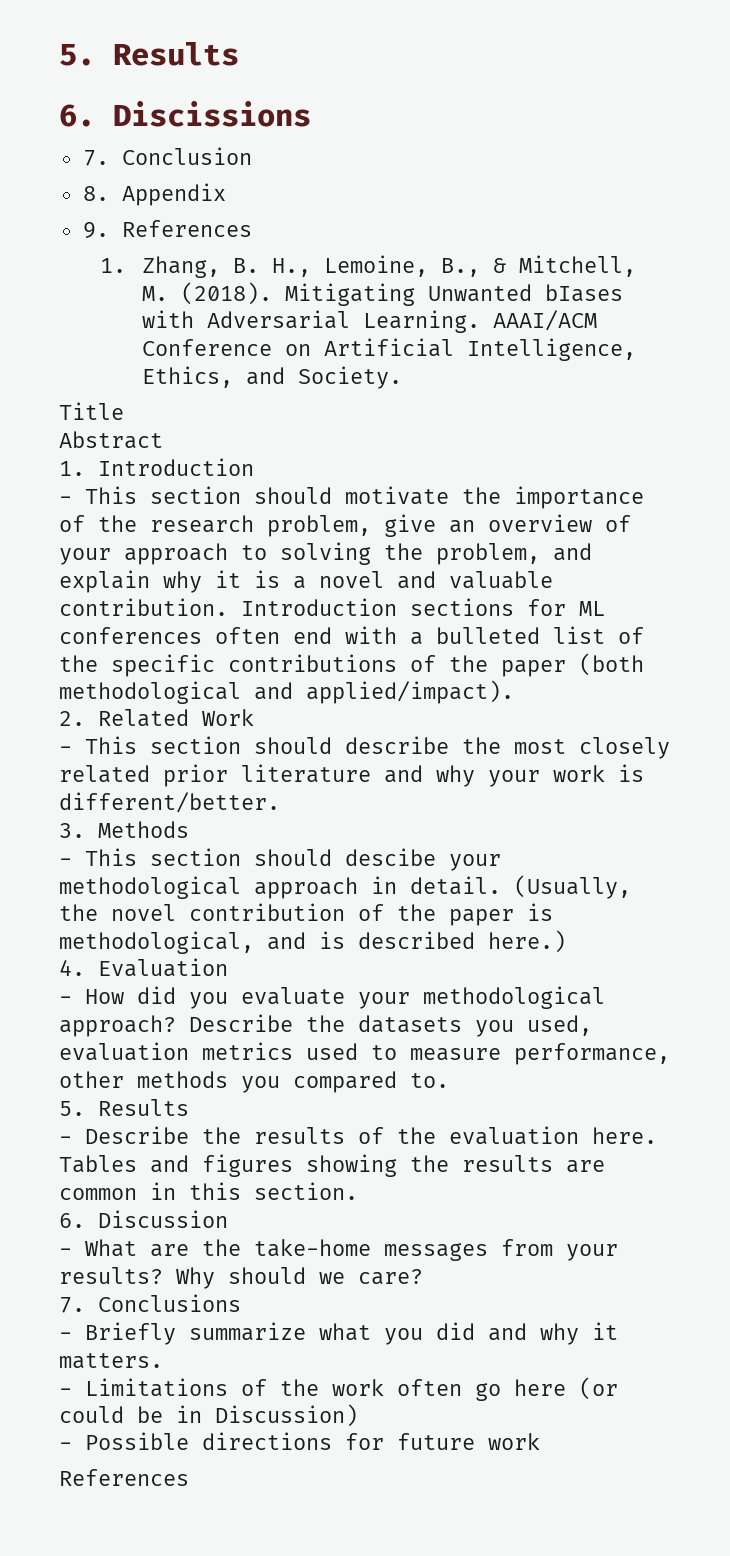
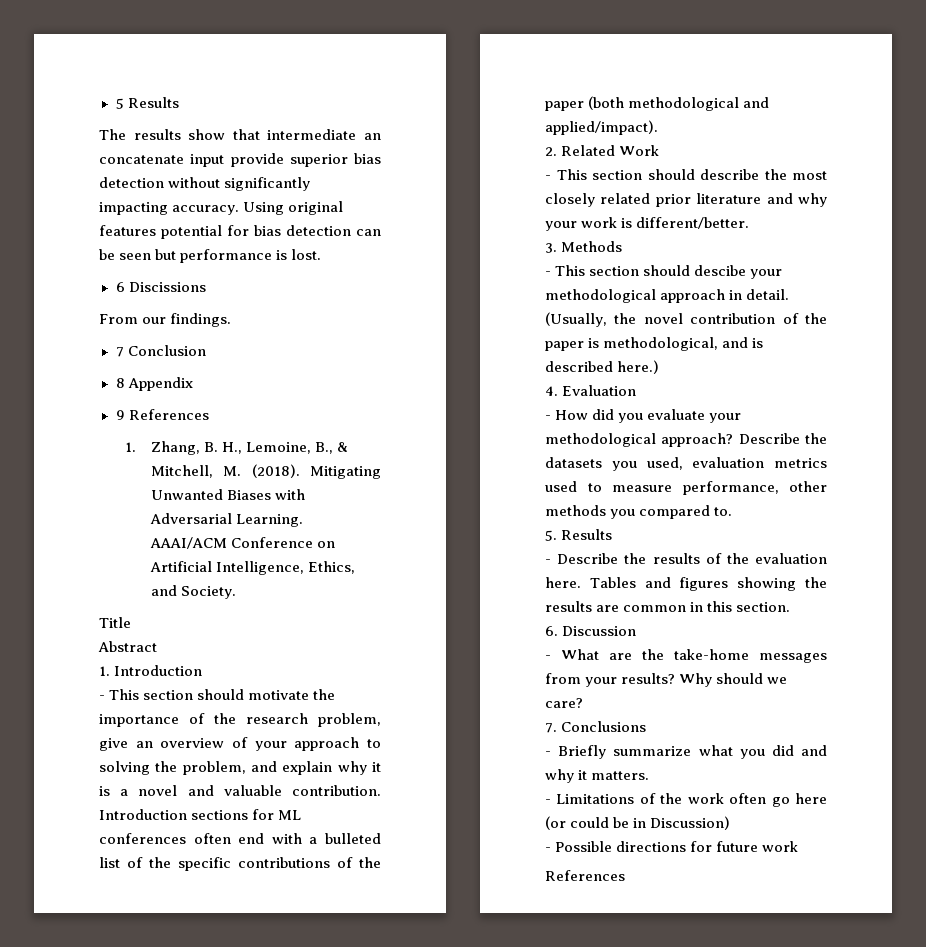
[59,42,239,66] [59,101,311,127] [82,150,109,166] 5. Results // 6. Discissions // 7. -> [115,97,179,109] [99,129,381,140] [99,153,381,167] [99,177,311,191] [99,201,344,215] [99,225,381,239] [99,249,322,263] [115,282,206,292] [99,313,232,327] [115,347,124,357] 5 Results // The results show that intermediate an concatenate input provide superior bias detection without significantly impacting accuracy. Using original features potential for bias detection can be seen but performance is lost. // 6 Discissions // From our findings. // 7
[82,186,109,201] 8. -> [115,378,125,388] 8
[82,222,109,239] 9. -> [115,410,125,420] 9
[544,284,623,302] bIases -> [226,490,271,500] Biases

